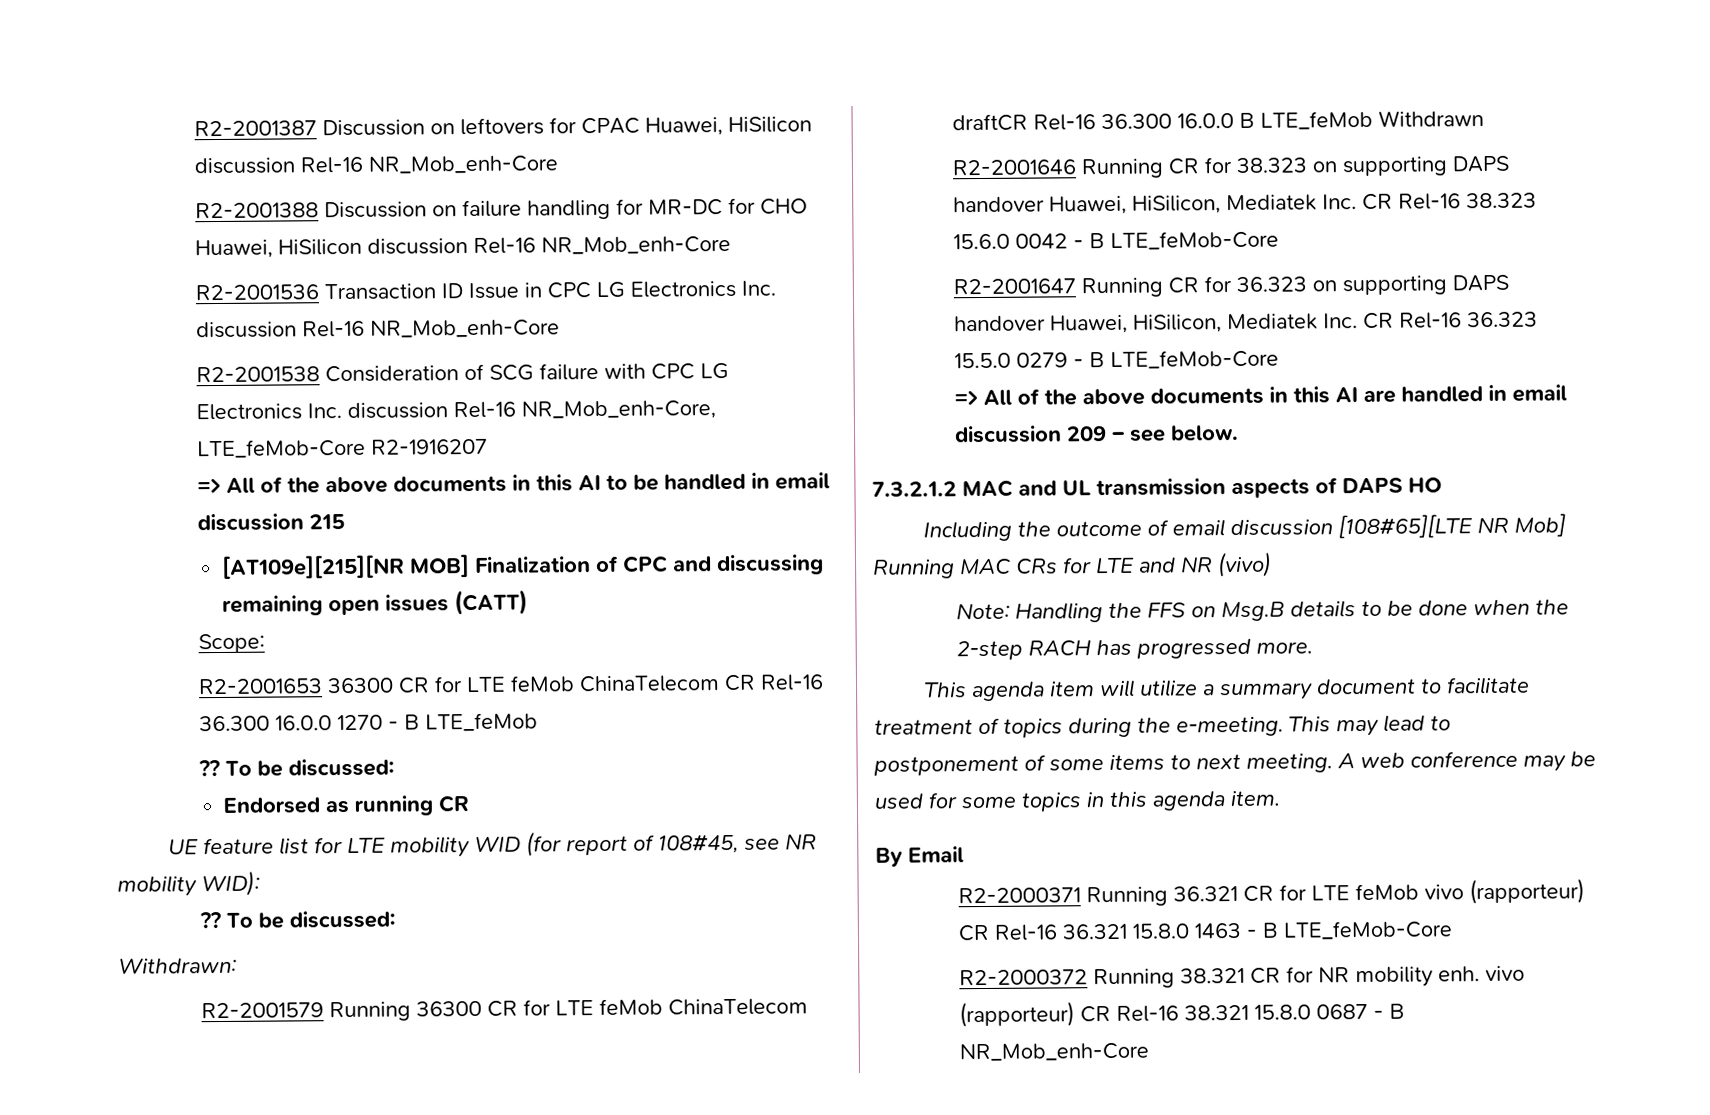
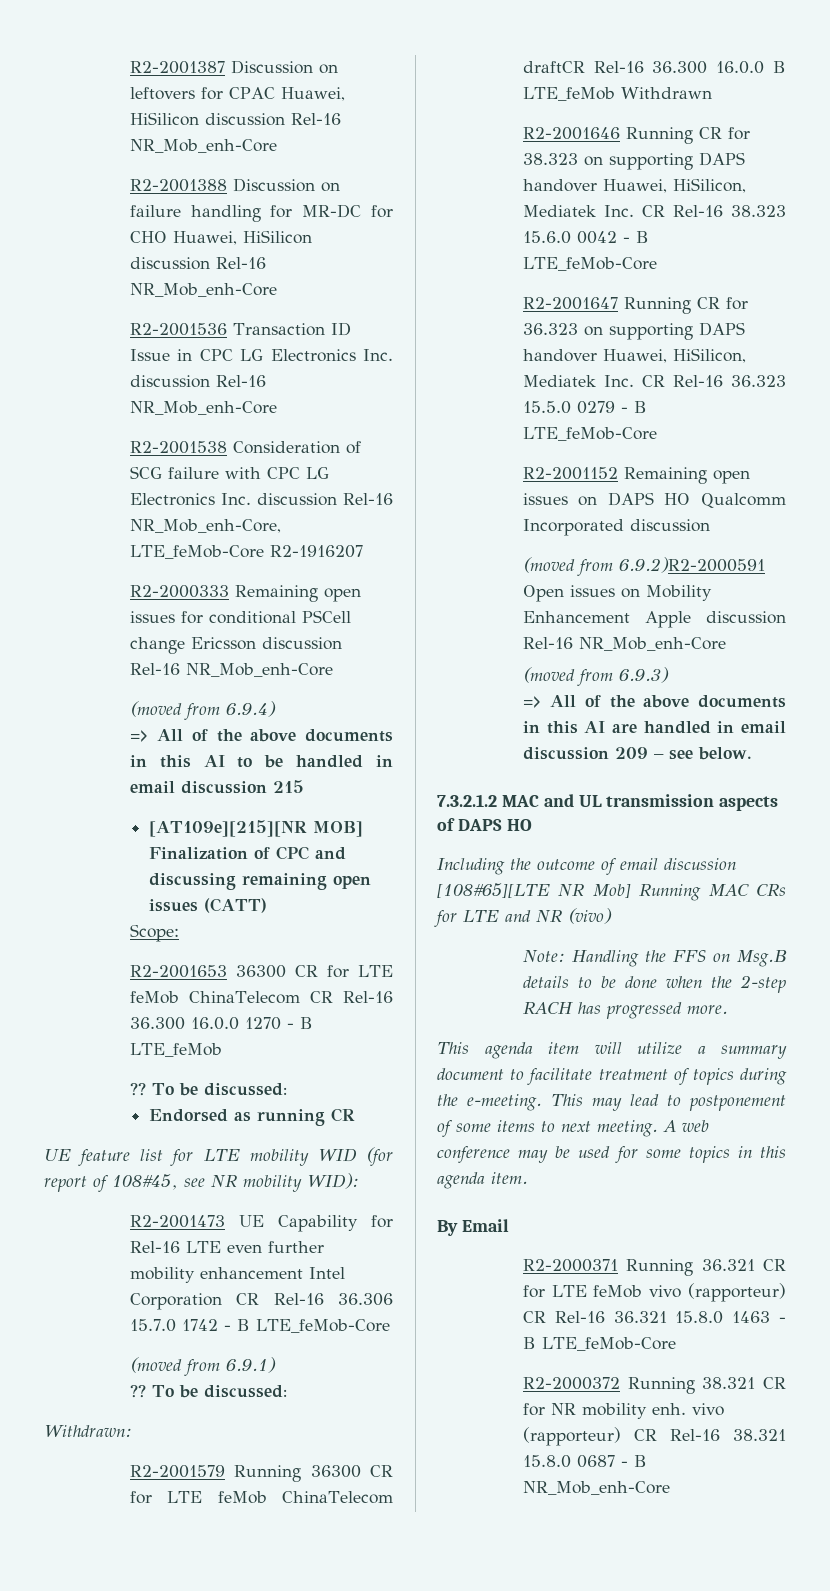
(489, 446) none -> [129,585,361,602] [129,610,351,624] [129,637,342,654] [129,663,333,677] [129,701,276,720] // R2-2000333 Remaining open issues for conditional PSCell change Ericsson discussion Rel-16 NR_Mob_enh-Core // (moved from 6.9.4)
(260, 883) none -> [129,1215,393,1232] [129,1241,324,1253] [129,1267,345,1283] [129,1293,393,1310] [129,1319,390,1333] [129,1357,276,1376] // R2-2001473 UE Capability for Rel-16 LTE even further mobility enhancement Intel Corporation CR Rel-16 36.306 15.7.0 1742 - B LTE_feMob-Core // (moved from 6.9.1)
(1280, 359) none -> [522,467,750,484] [522,492,786,508] [522,519,710,536] [522,557,765,576] [522,585,712,602] [522,611,786,628] [522,637,726,651] [522,667,669,686] // R2-2001152 Remaining open issues on DAPS HO Qualcomm Incorporated discussion // (moved from 6.9.2)R2-2000591 Open issues on Mobility Enhancement Apple discussion Rel-16 NR_Mob_enh-Core // (moved from 6.9.3)

